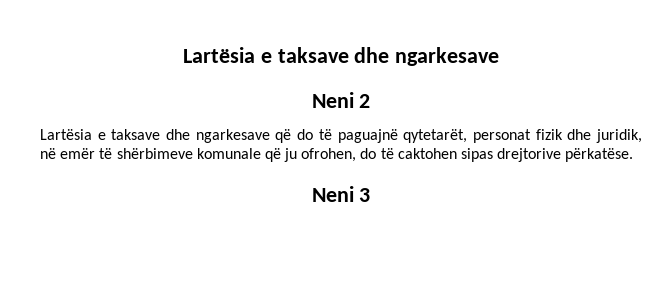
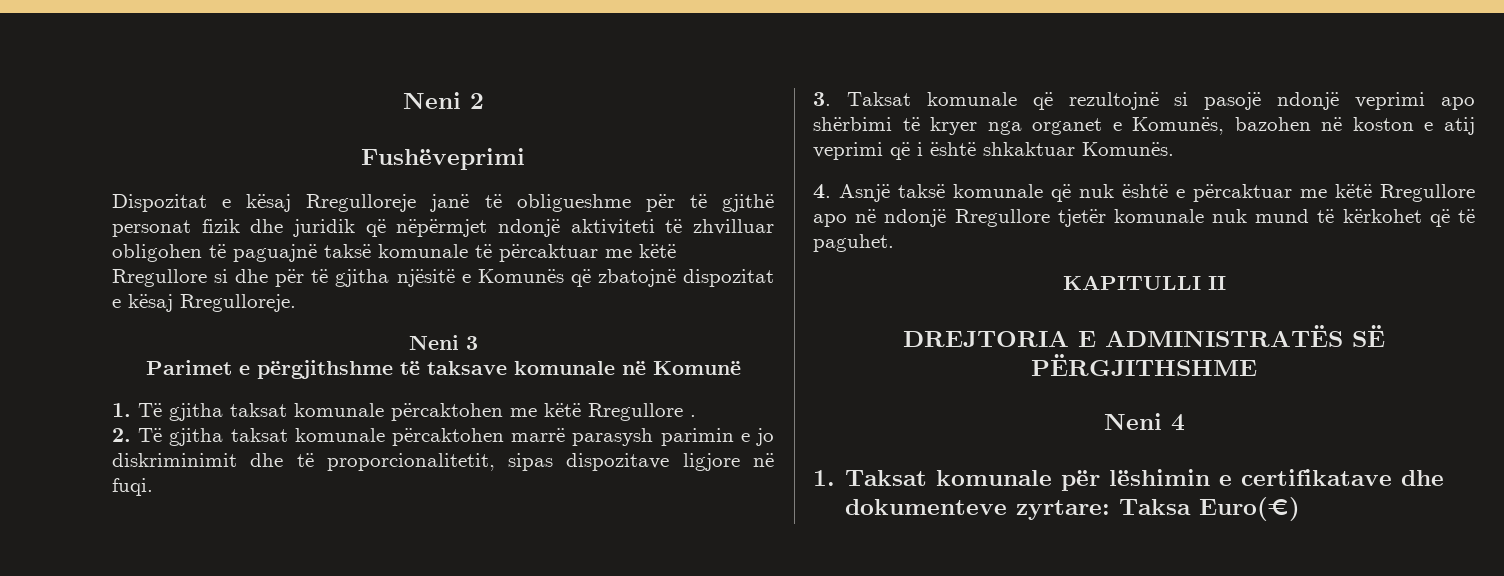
[182,47,500,66] [311,92,371,108] [40,129,642,143] [40,148,634,162] [311,186,371,202] Lartësia e taksave dhe ngarkesave // Neni 2 // Lartësia e taksave dhe ngarkesave që do të paguajnë qytetarët, personat fizik dhe juridik, në emër të shërbimeve komunale që ju ofrohen, do të caktohen sipas drejtorive përkatëse. // Neni 3 -> [402,92,484,109] [361,148,525,170] [112,194,774,212] [112,219,774,237] [112,244,676,262] [112,269,774,287] [112,294,296,312] [408,335,478,350] [145,360,741,379] [112,403,696,421] [112,428,775,446] [112,453,774,471] [112,478,153,496] [813,92,1475,110] [813,117,1475,135] [813,142,1174,160] [813,184,1475,202] [813,209,1475,227] [813,234,894,252] [1062,275,1226,290] [903,325,1385,347] [1031,354,1257,376] [1103,413,1185,431] [813,469,1445,491] [845,497,1301,521] Neni 2 // Fushëveprimi // Dispozitat e kësaj Rregulloreje janë të obligueshme për të gjithë personat fizik dhe juridik që nëpërmjet ndonjë aktiviteti të zhvilluar obligohen të paguajnë taksë komunale të përcaktuar me këtë Rregullore si dhe për të gjitha njësitë e Komunës që zbatojnë dispozitat e kësaj Rregulloreje. // Neni 3 // Parimet e përgjithshme të taksave komunale në Komunë // 1. Të gjitha taksat komunale përcaktohen me këtë Rregullore . // 2. Të gjitha taksat komunale përcaktohen marrë parasysh parimin e jo diskriminimit dhe të proporcionalitetit, sipas dispozitave ligjore në fuqi. // 3. Taksat komunale që rezultojnë si pasojë ndonjë veprimi apo shërbimi të kryer nga organet e Komunës, bazohen në koston e atij veprimi që i është shkaktuar Komunës. // 4. Asnjë taksë komunale që nuk është e përcaktuar me këtë Rregullore apo në ndonjë Rregullore tjetër komunale nuk mund të kërkohet që të paguhet. // KAPITULLI II // DREJTORIA E ADMINISTRATËS SË PËRGJITHSHME // Neni 4 // 1. Taksat komunale për lëshimin e certifikatave dhe dokumenteve zyrtare: Taksa Euro(€)

